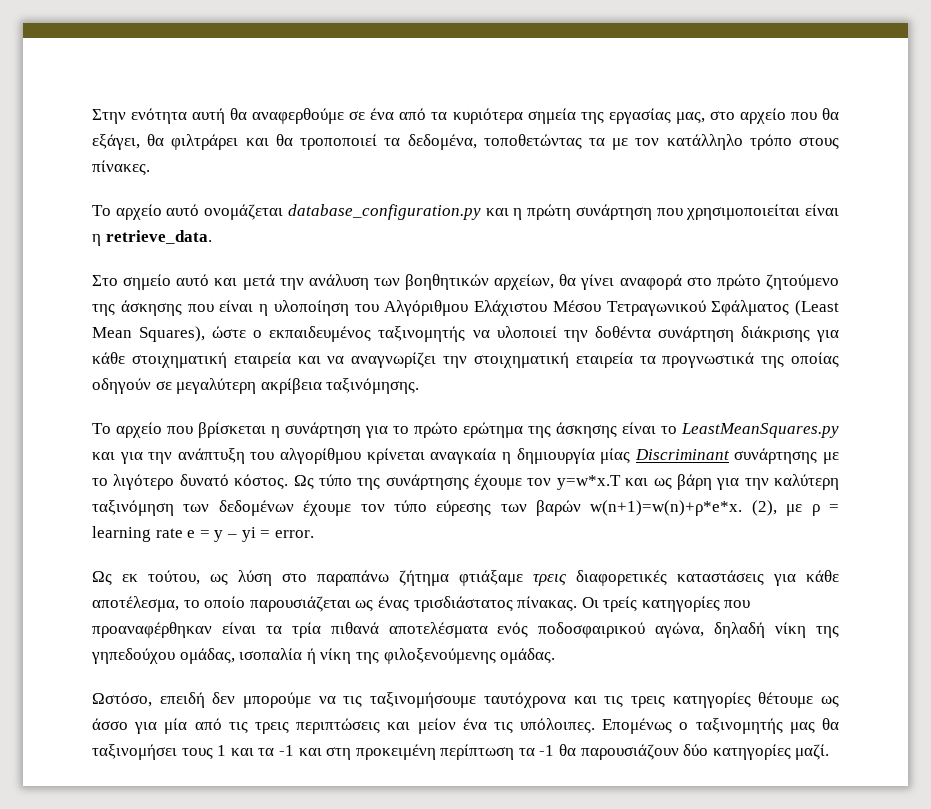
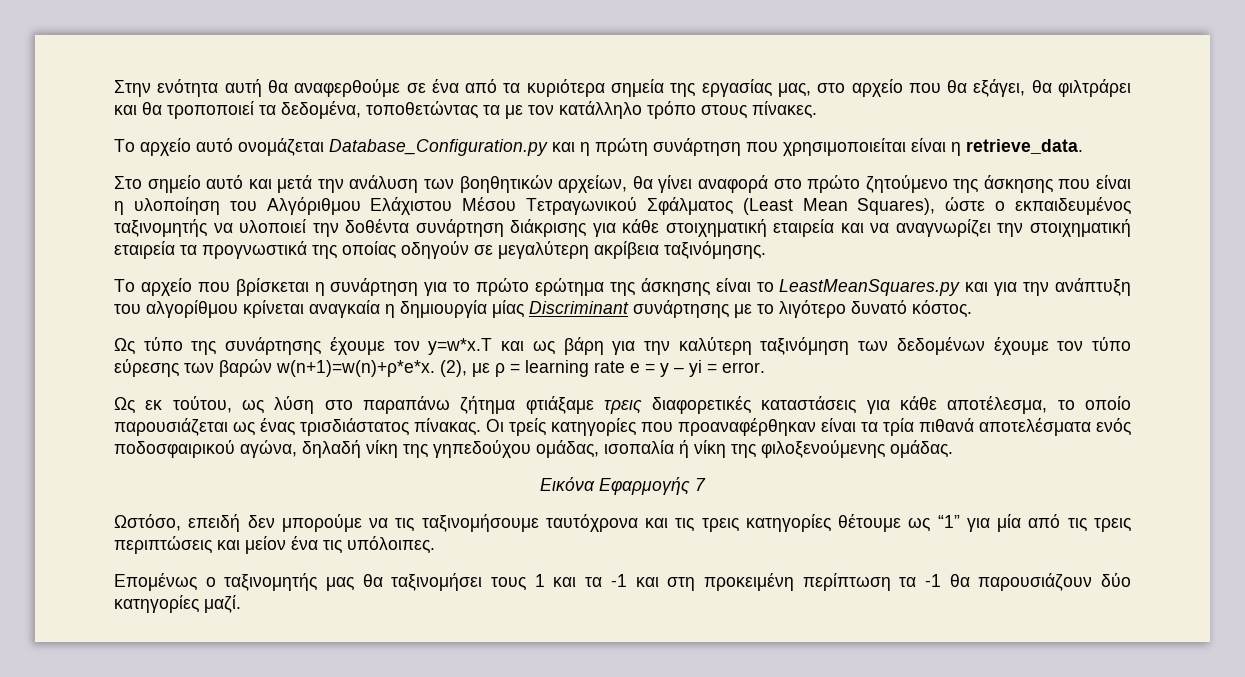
[287,204,481,220] database_configuration.py -> [329,139,548,156] Database_Configuration.py
(289, 482) none -> (972, 309) //
(556, 656) none -> [540,477,706,495] // Εικόνα Εφαρμογής 7
[92,718,128,730] άσσο -> [937,515,960,528] “1”
(596, 726) none -> (435, 545) //

